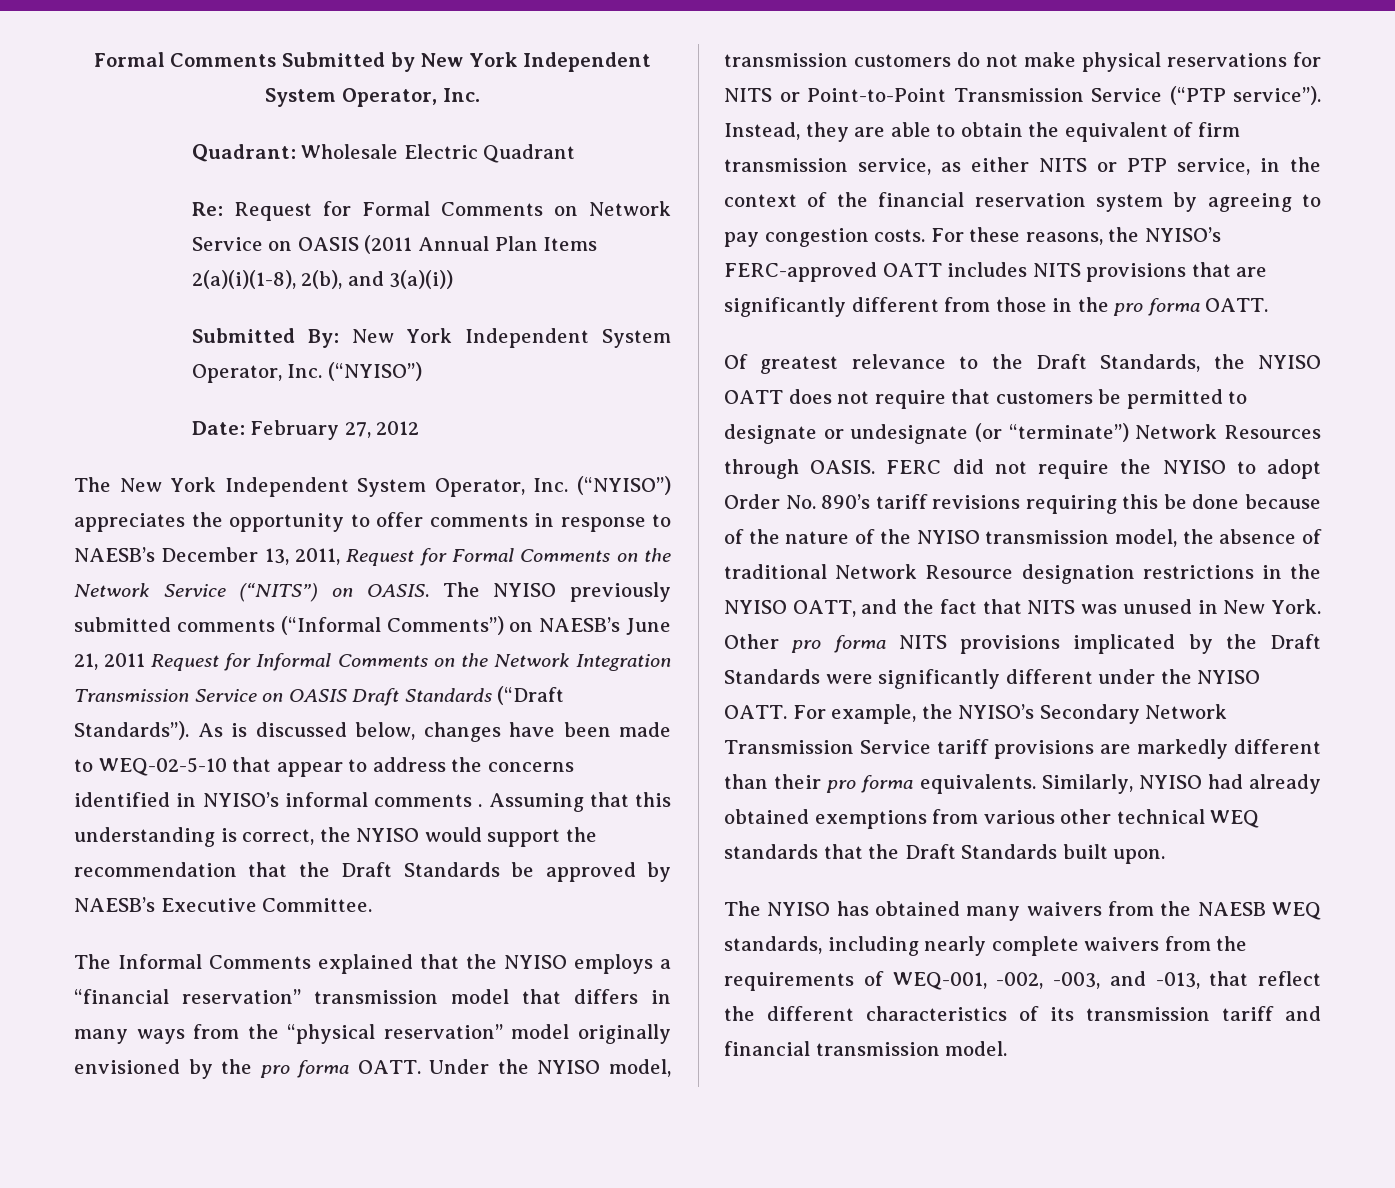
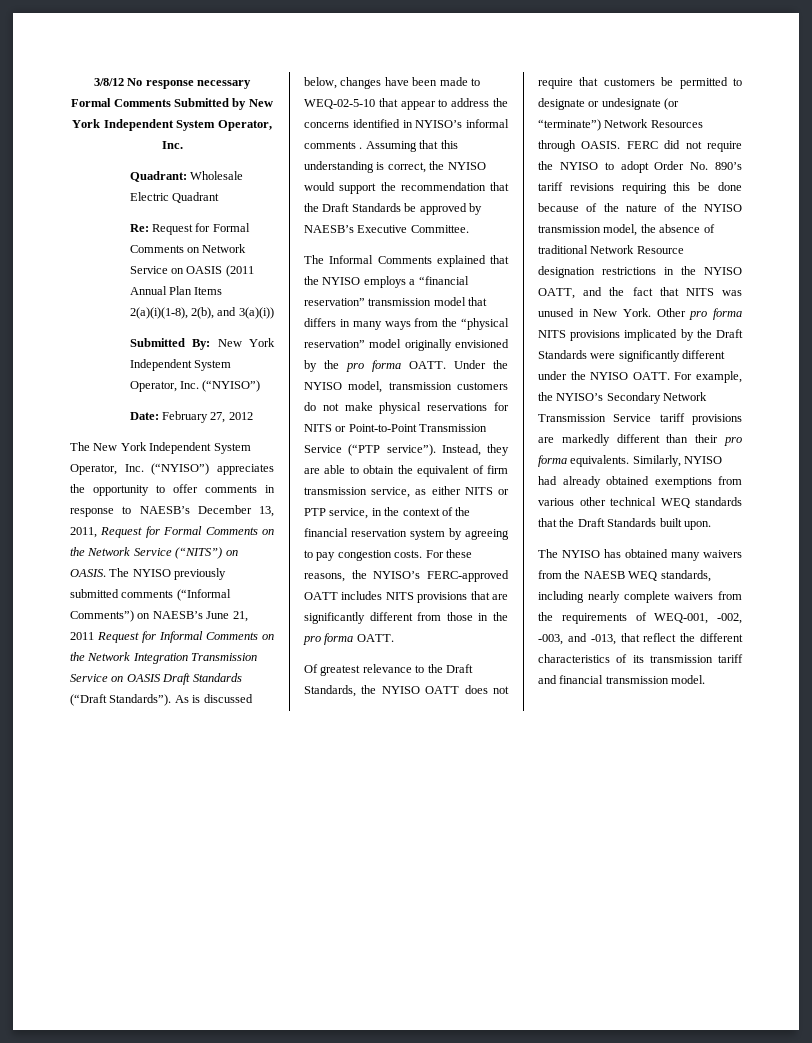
(93, 59) none -> [93,78,252,89] 3/8/12 No response necessary //

